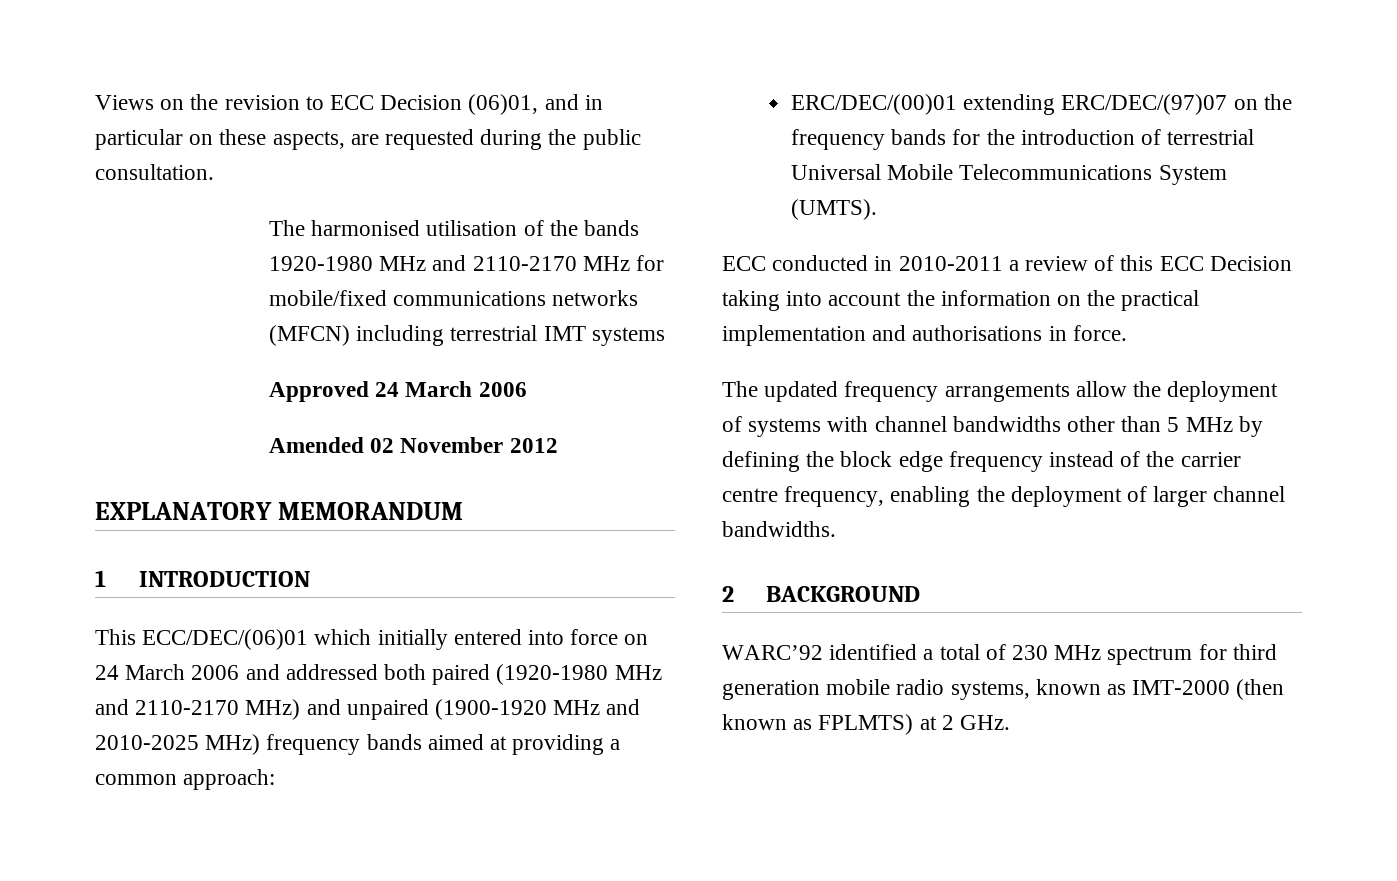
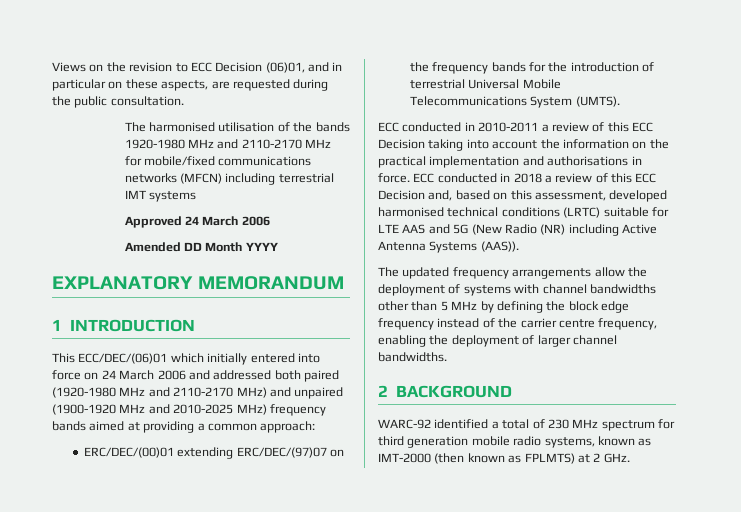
[370,437,558,453] 02 November 2012 -> [184,242,278,252] DD Month YYYY
(1127, 333) none -> [413,173,657,183] [378,190,668,202] [378,207,669,218] [378,224,657,236] [378,241,519,253] ECC conducted in 2018 a review of this ECC Decision and, based on this assessment, developed harmonised technical conditions (LRTC) suitable for LTE AAS and 5G (New Radio (NR) including Active Antenna Systems (AAS)).
[722,645,823,660] WARC’92 -> [378,419,431,429] WARC-92

